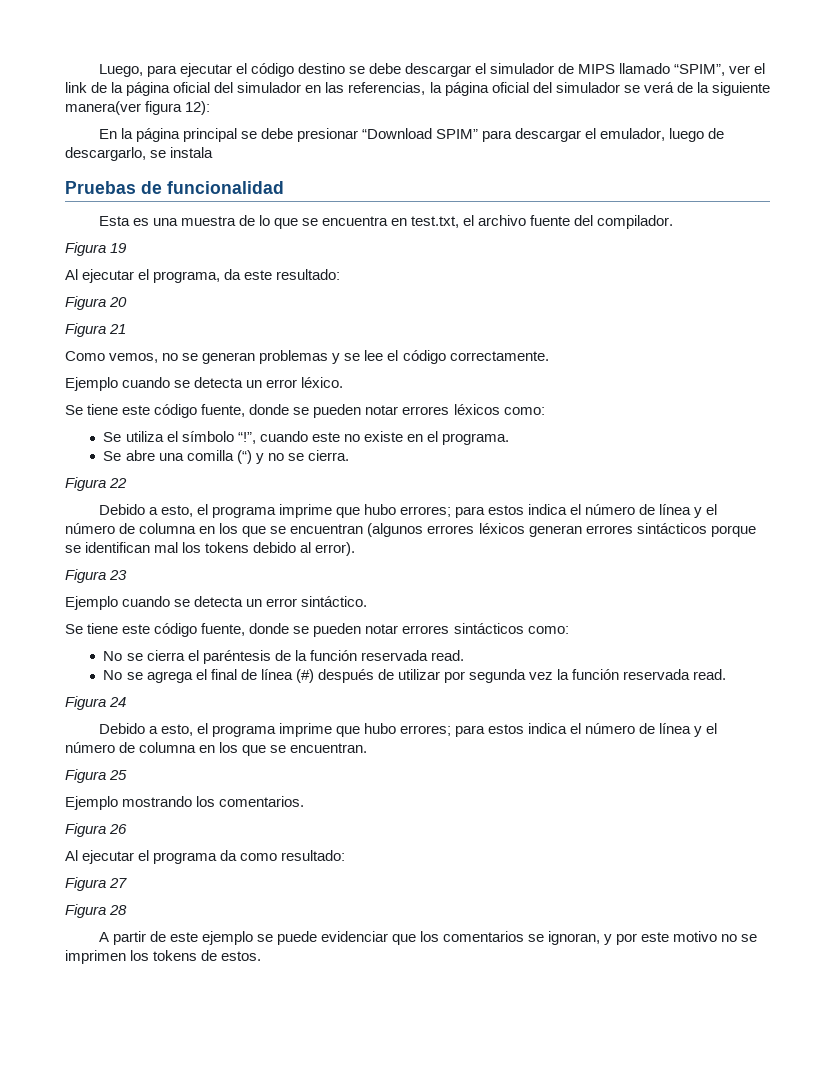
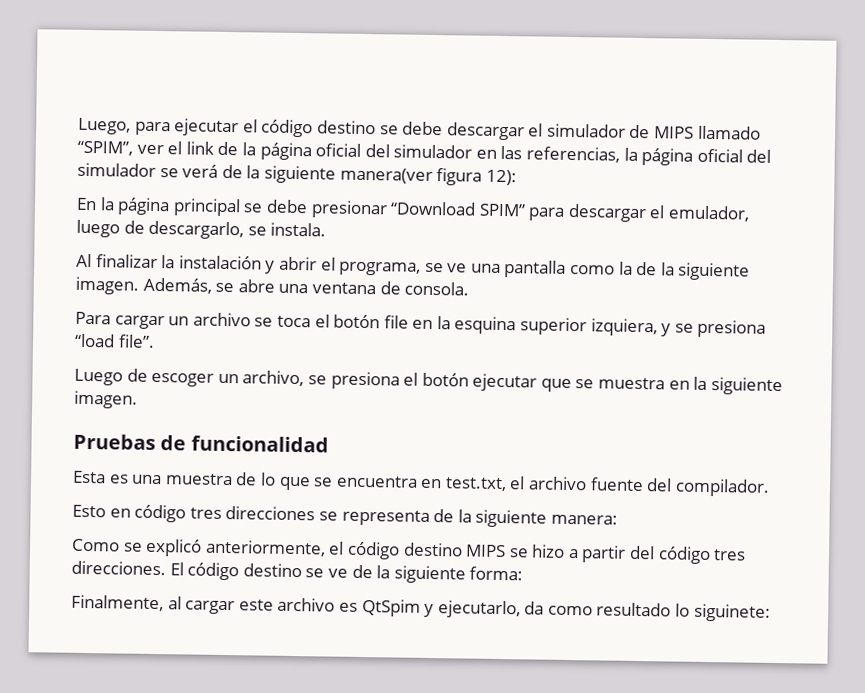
[170,147,214,158] instala -> [270,222,327,237] [76,253,751,281] [75,276,470,296] [75,311,767,338] [74,333,155,348] [74,368,783,396] [74,390,138,409] instala. // Al finalizar la instalación y abrir el programa, se ve una pantalla como la de la siguiente imagen. Además, se abre una ventana de consola. // Para cargar un archivo se toca el botón file en la esquina superior izquiera, y se presiona “load file”. // Luego de escoger un archivo, se presiona el botón ejecutar que se muestra en la siguiente imagen.
[65,242,128,256] [65,269,341,283] [65,296,128,310] [65,323,127,337] [65,350,549,364] [65,377,344,391] [65,404,545,418] [103,431,510,445] [103,450,349,464] [65,477,128,491] [98,504,718,518] [65,523,756,537] [65,542,356,556] [65,569,128,583] [65,596,368,610] [65,623,569,637] [103,650,464,664] [103,669,727,683] [65,696,127,710] [98,723,718,737] [65,742,368,756] [65,769,128,783] [65,796,305,810] [65,823,128,837] [65,850,346,864] [65,877,128,891] [65,904,128,918] [98,931,758,945] [65,950,262,964] Figura 19 // Al ejecutar el programa, da este resultado: // Figura 20 // Figura 21 // Como vemos, no se generan problemas y se lee el código correctamente. // Ejemplo cuando se detecta un error léxico. // Se tiene este código fuente, donde se pueden notar errores léxicos como: // Se utiliza el símbolo “!”, cuando este no existe en el programa. // Se abre una comilla (“) y no se cierra. // Figura 22 // Debido a esto, el programa imprime que hubo errores; para estos indica el número de línea y el número de columna en los que se encuentran (algunos errores léxicos generan errores sintácticos porque se identifican mal los tokens debido al error). // Figura 23 // Ejemplo cuando se detecta un error sintáctico. // Se tiene este código fuente, donde se pueden notar errores sintácticos como: // No se cierra el paréntesis de la función reservada read. // No se agrega el final de línea (#) después de utilizar por segunda vez la función reservada read. // Figura 24 // Debido a esto, el programa imprime que hubo errores; para estos indica el número de línea y el número de columna en los que se encuentran. // Figura 25 // Ejemplo mostrando los comentarios. // Figura 26 // Al ejecutar el programa da como resultado: // Figura 27 // Figura 28 // A partir de este ejemplo se puede evidenciar que los comentarios se ignoran, y por este motivo no se imprimen los tokens de estos. -> [72,504,618,528] [72,538,747,565] [71,560,524,584] [71,594,771,622] Esto en código tres direcciones se representa de la siguiente manera: // Como se explicó anteriormente, el código destino MIPS se hizo a partir del código tres direcciones. El código destino se ve de la siguiente forma: // Finalmente, al cargar este archivo es QtSpim y ejecutarlo, da como resultado lo siguinete:

